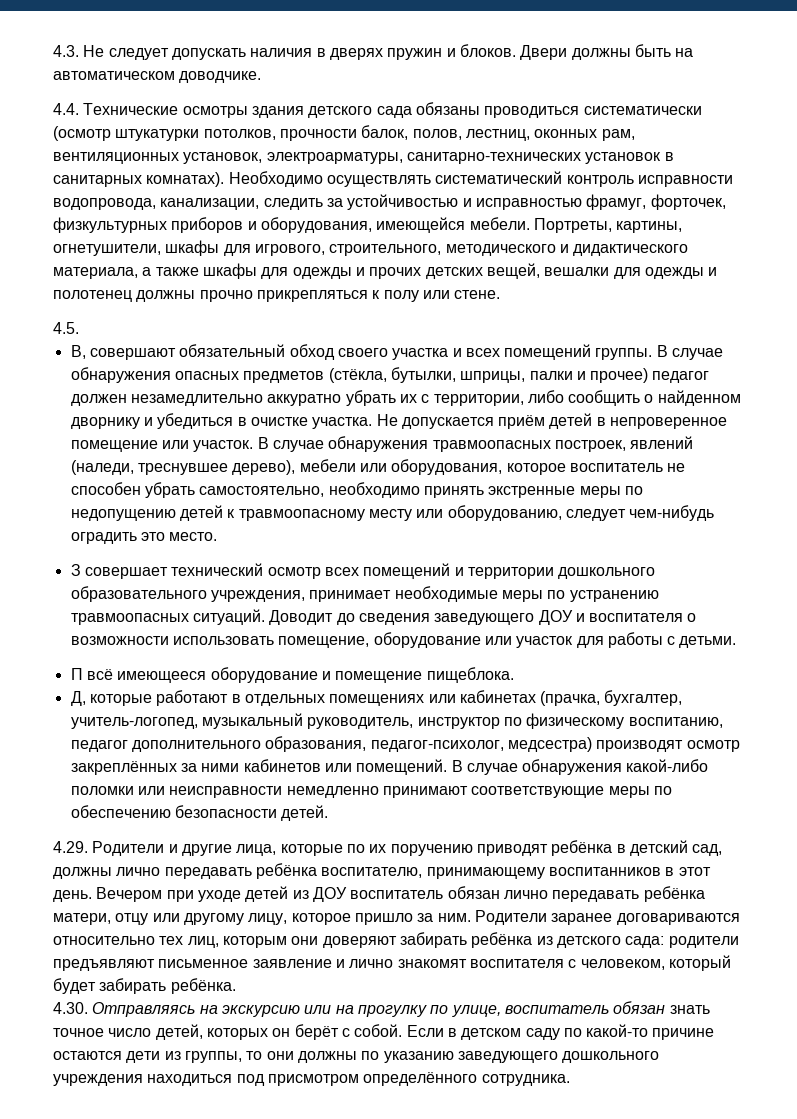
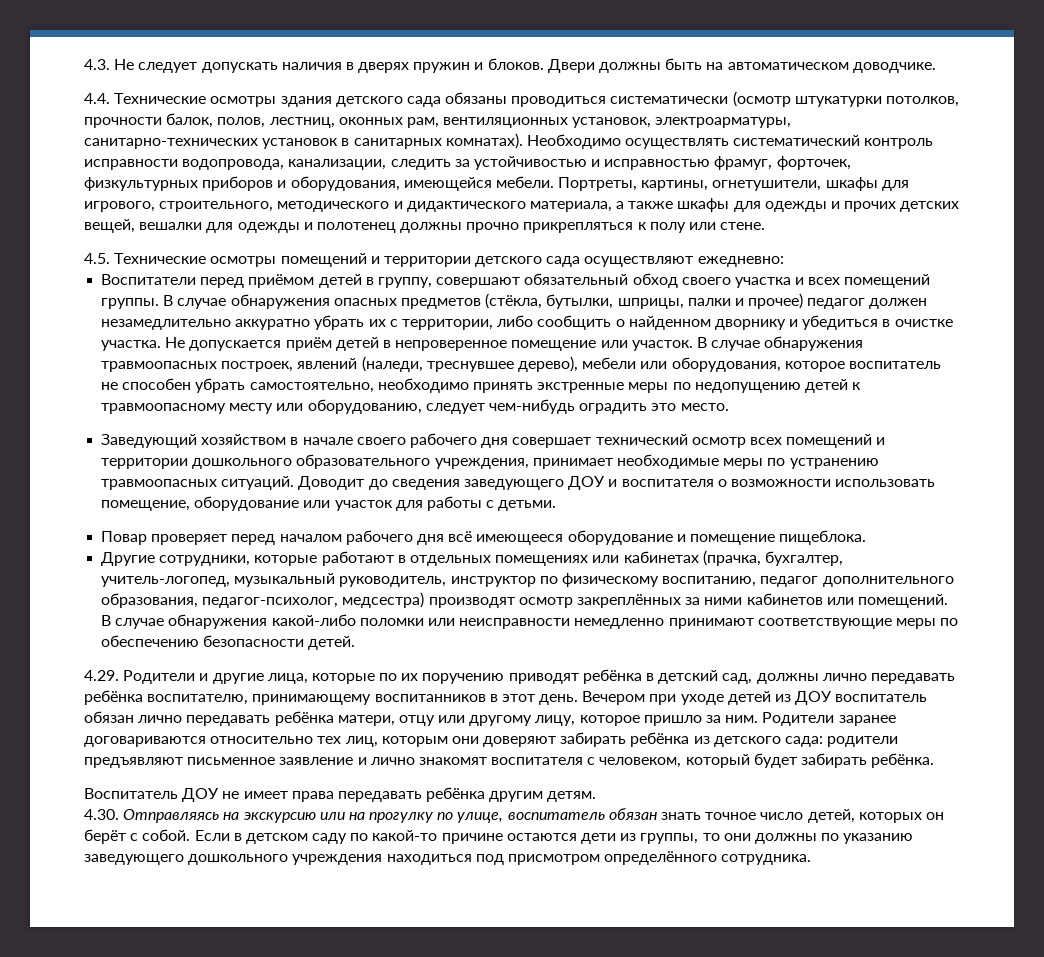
[70,345,86,359] // В, -> [114,253,784,267] [101,274,432,288] Технические осмотры помещений и территории детского сада осуществляют ежедневно: // Воспитатели перед приёмом детей в группу,
[70,564,81,576] З -> [101,433,509,448] Заведующий хозяйством в начале своего рабочего дня
[70,668,83,680] П -> [101,530,444,545] Повар проверяет перед началом рабочего дня
[70,691,86,706] Д, -> [101,552,251,566] Другие сотрудники,
(236, 986) none -> [84,787,597,802] // Воспитатель ДОУ не имеет права передавать ребёнка другим детям.

